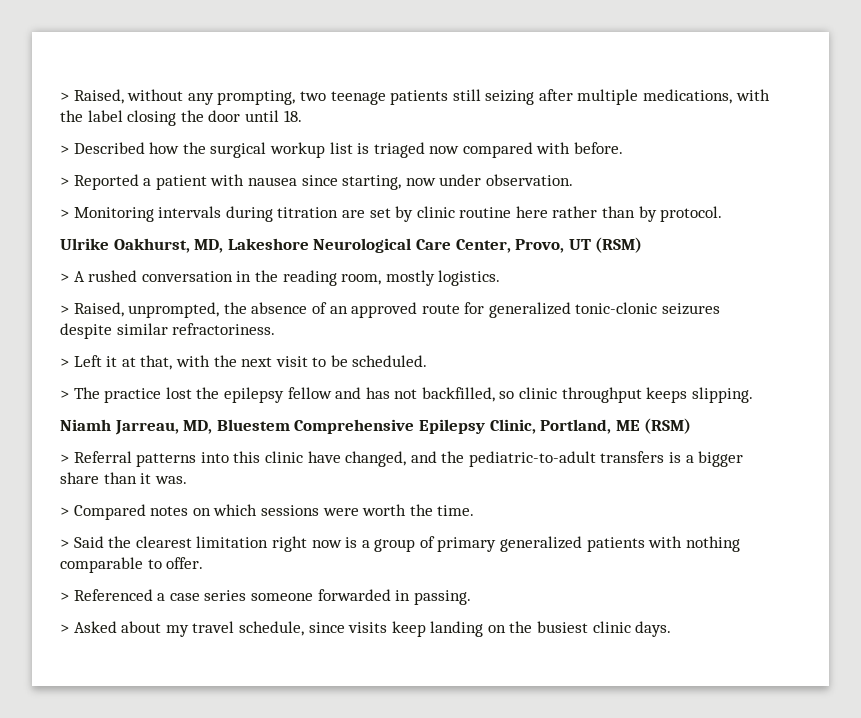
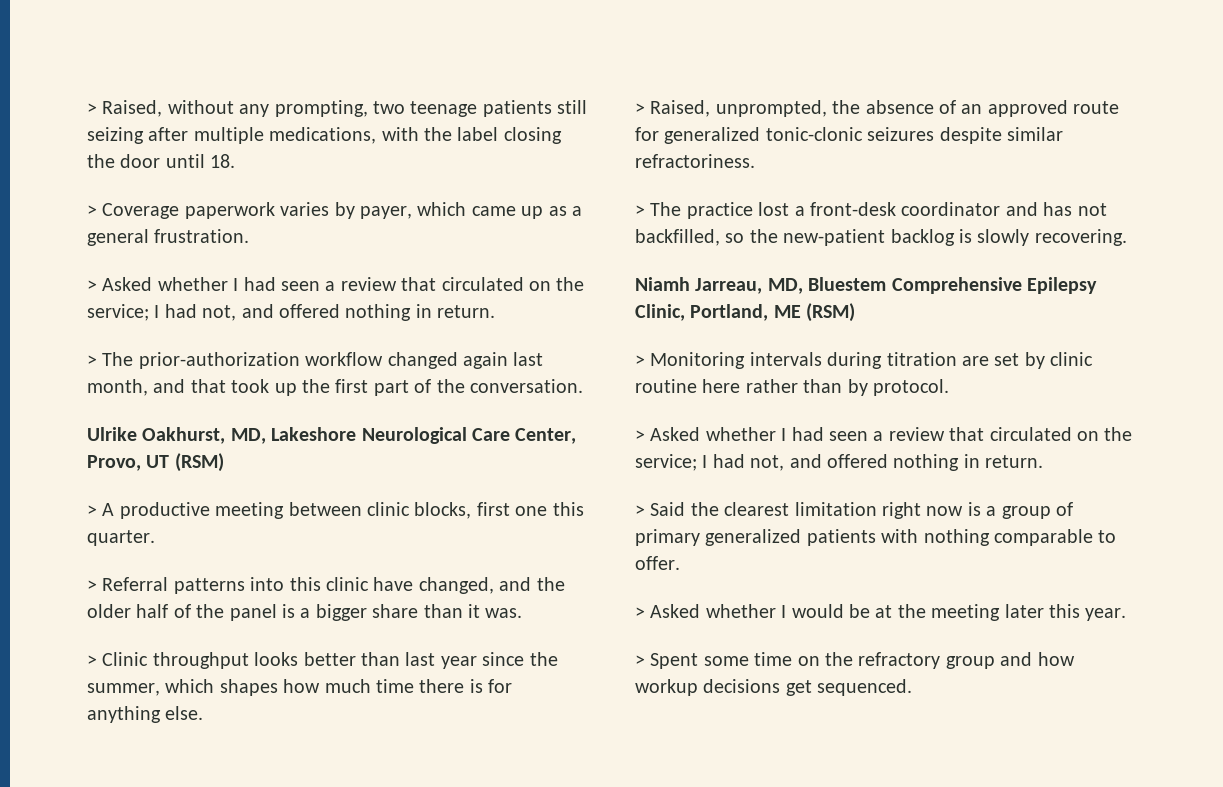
[73,142,624,158] [60,174,573,190] [60,206,723,222] Described how the surgical workup list is triaged now compared with before. // > Reported a patient with nausea since starting, now under observation. // > Monitoring intervals during titration are set by clinic routine here rather than by protocol. -> [102,202,582,219] [87,229,250,246] [87,277,585,291] [87,304,496,321] [87,352,544,369] [87,379,583,396] Coverage paperwork varies by payer, which came up as a general frustration. // > Asked whether I had seen a review that circulated on the service; I had not, and offered nothing in return. // > The prior-authorization workflow changed again last month, and that took up the first part of the conversation.
[88,270,501,286] rushed conversation in the reading room, mostly logistics. -> [119,502,584,519] [87,530,155,546] [87,577,565,594] [87,604,523,621] [87,652,558,669] [87,679,513,696] [87,706,204,723] productive meeting between clinic blocks, first one this quarter. // > Referral patterns into this clinic have changed, and the older half of the panel is a bigger share than it was. // > Clinic throughput looks better than last year since the summer, which shapes how much time there is for anything else.
[60,355,428,370] // > Left it at that, with the next visit to be scheduled. -> (755, 161) none
[196,387,332,403] the epilepsy fellow -> [794,202,1001,216] a front-desk coordinator
[519,387,753,403] clinic throughput keeps slipping. -> [749,229,1127,246] the new-patient backlog is slowly recovering.
[73,451,744,467] [60,472,187,484] [60,504,475,520] Referral patterns into this clinic have changed, and the pediatric-to-adult transfers is a bigger share than it was. // > Compared notes on which sessions were worth the time. -> [650,352,1094,369] [635,379,949,396] [635,427,1133,441] [635,454,1044,471] Monitoring intervals during titration are set by clinic routine here rather than by protocol. // > Asked whether I had seen a review that circulated on the service; I had not, and offered nothing in return.
[73,589,471,605] [60,621,672,637] Referenced a case series someone forwarded in passing. // > Asked about my travel schedule, since visits keep landing on the busiest clinic days. -> [650,604,1127,621] [635,652,1075,669] [635,679,913,696] Asked whether I would be at the meeting later this year. // > Spent some time on the refractory group and how workup decisions get sequenced.

